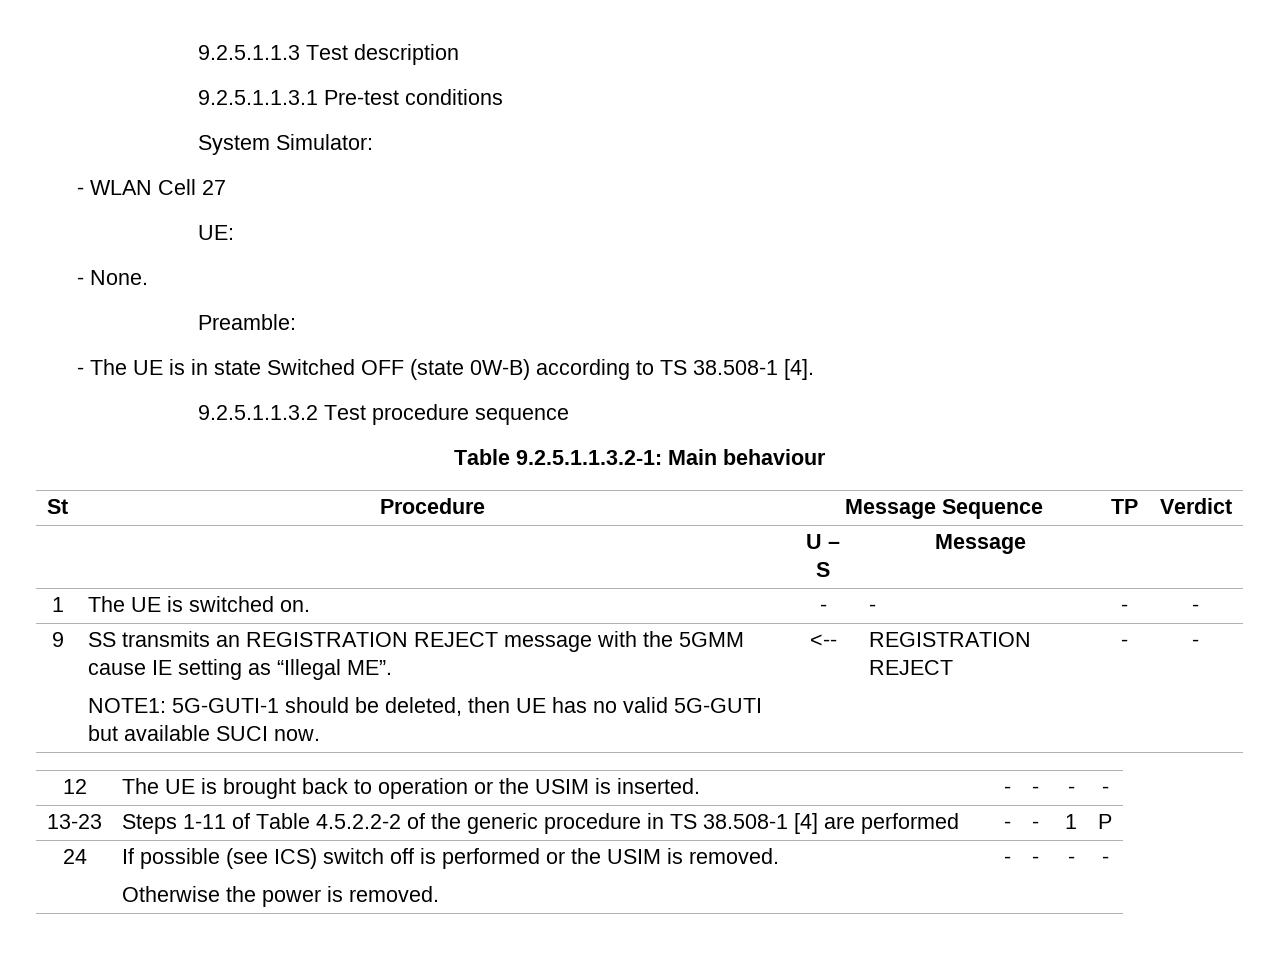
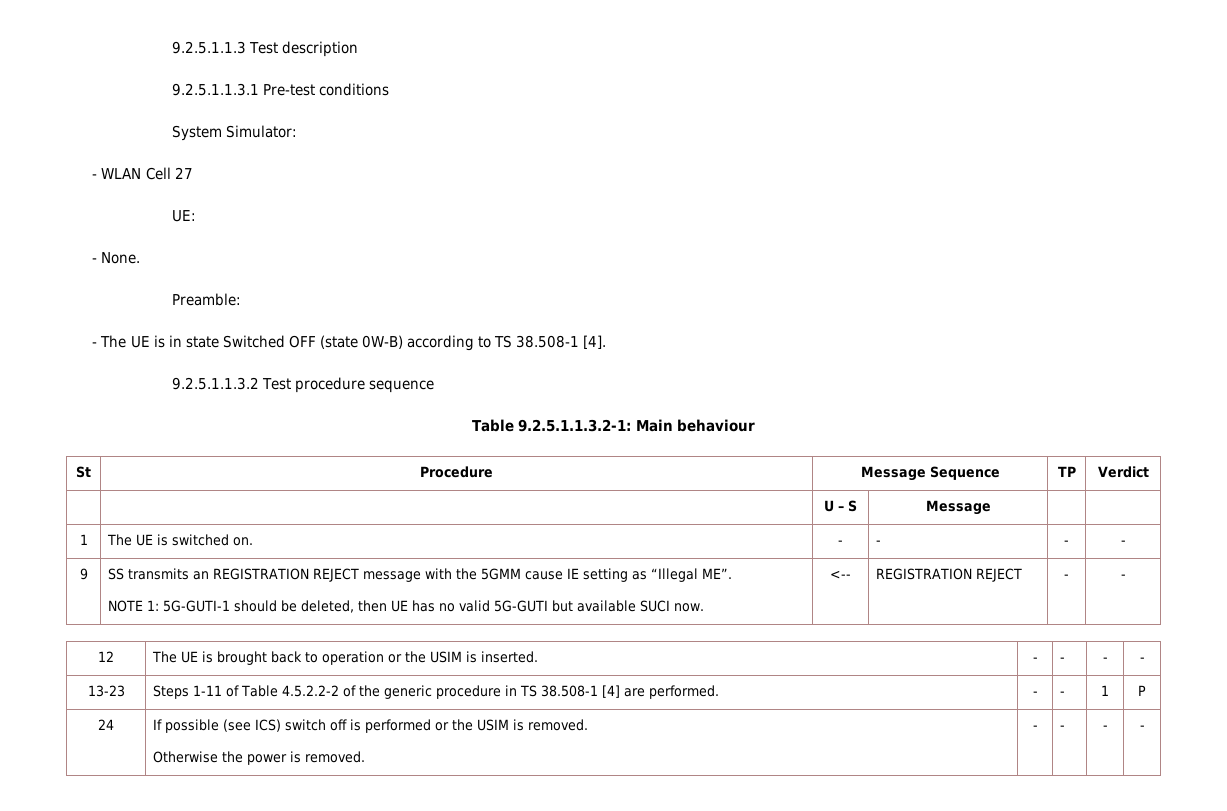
[88,698,167,713] NOTE1: -> [107,600,159,612] NOTE 1:
[861,813,960,834] performed -> [648,685,719,699] performed.

